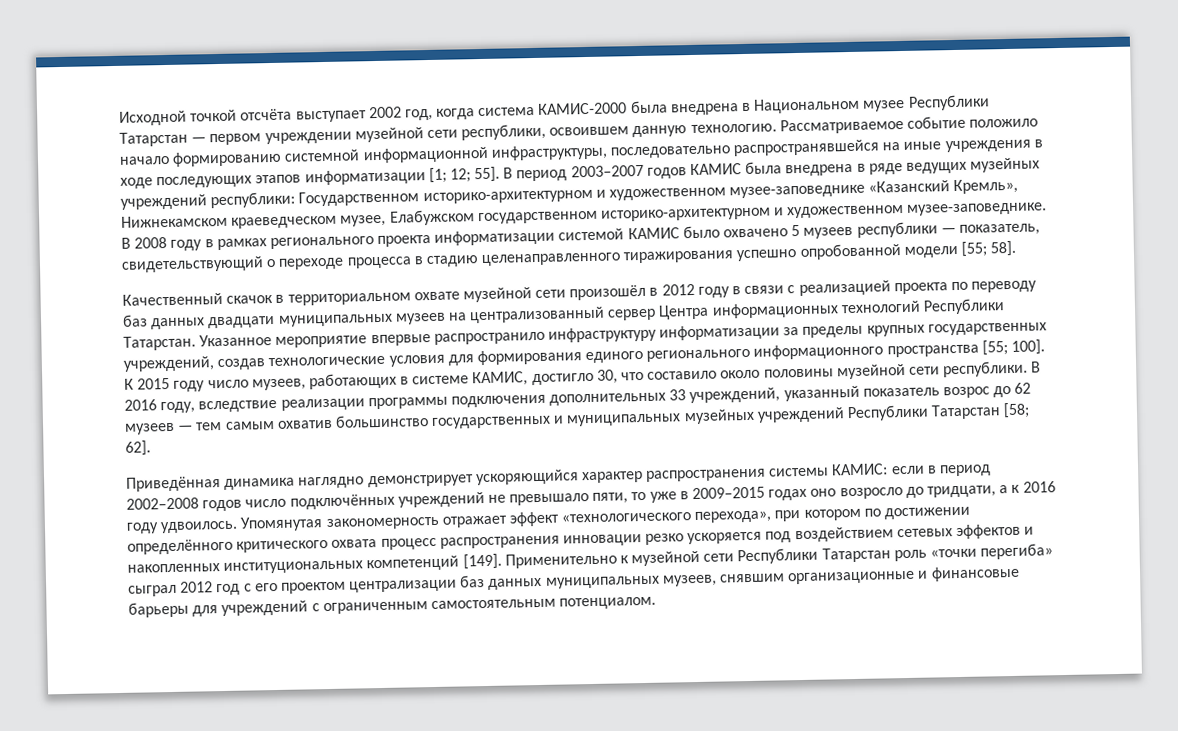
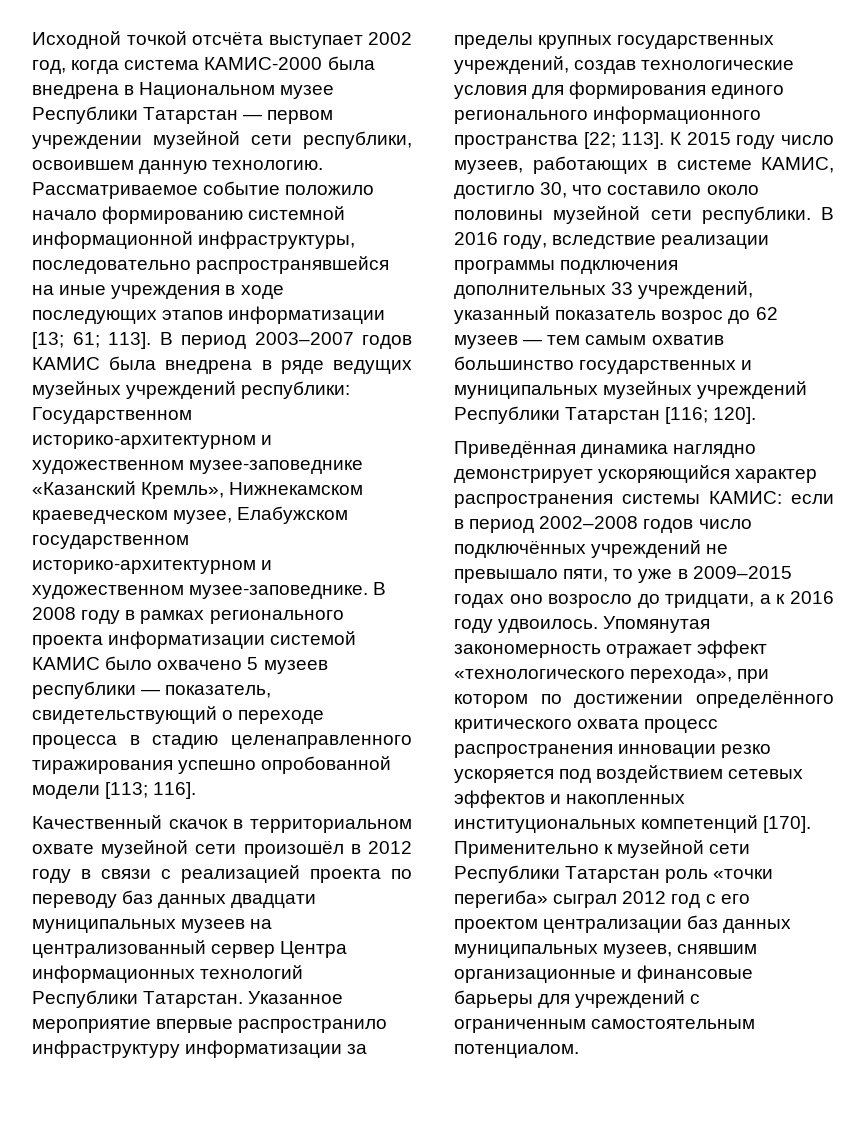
[428,166,501,184] [1; 12; 55]. -> [32,332,151,349] [13; 61; 113].
[961,240,1017,257] [55; 58]. -> [105,782,197,799] [113; 116].
[981,339,1046,356] [55; 100]. -> [583,132,665,149] [22; 113].
[1003,402,1031,419] [125,440,151,456] [58; 62]. -> [665,407,757,424] [116; 120].
[462,553,502,570] [149]. -> [763,816,812,833] [170].

